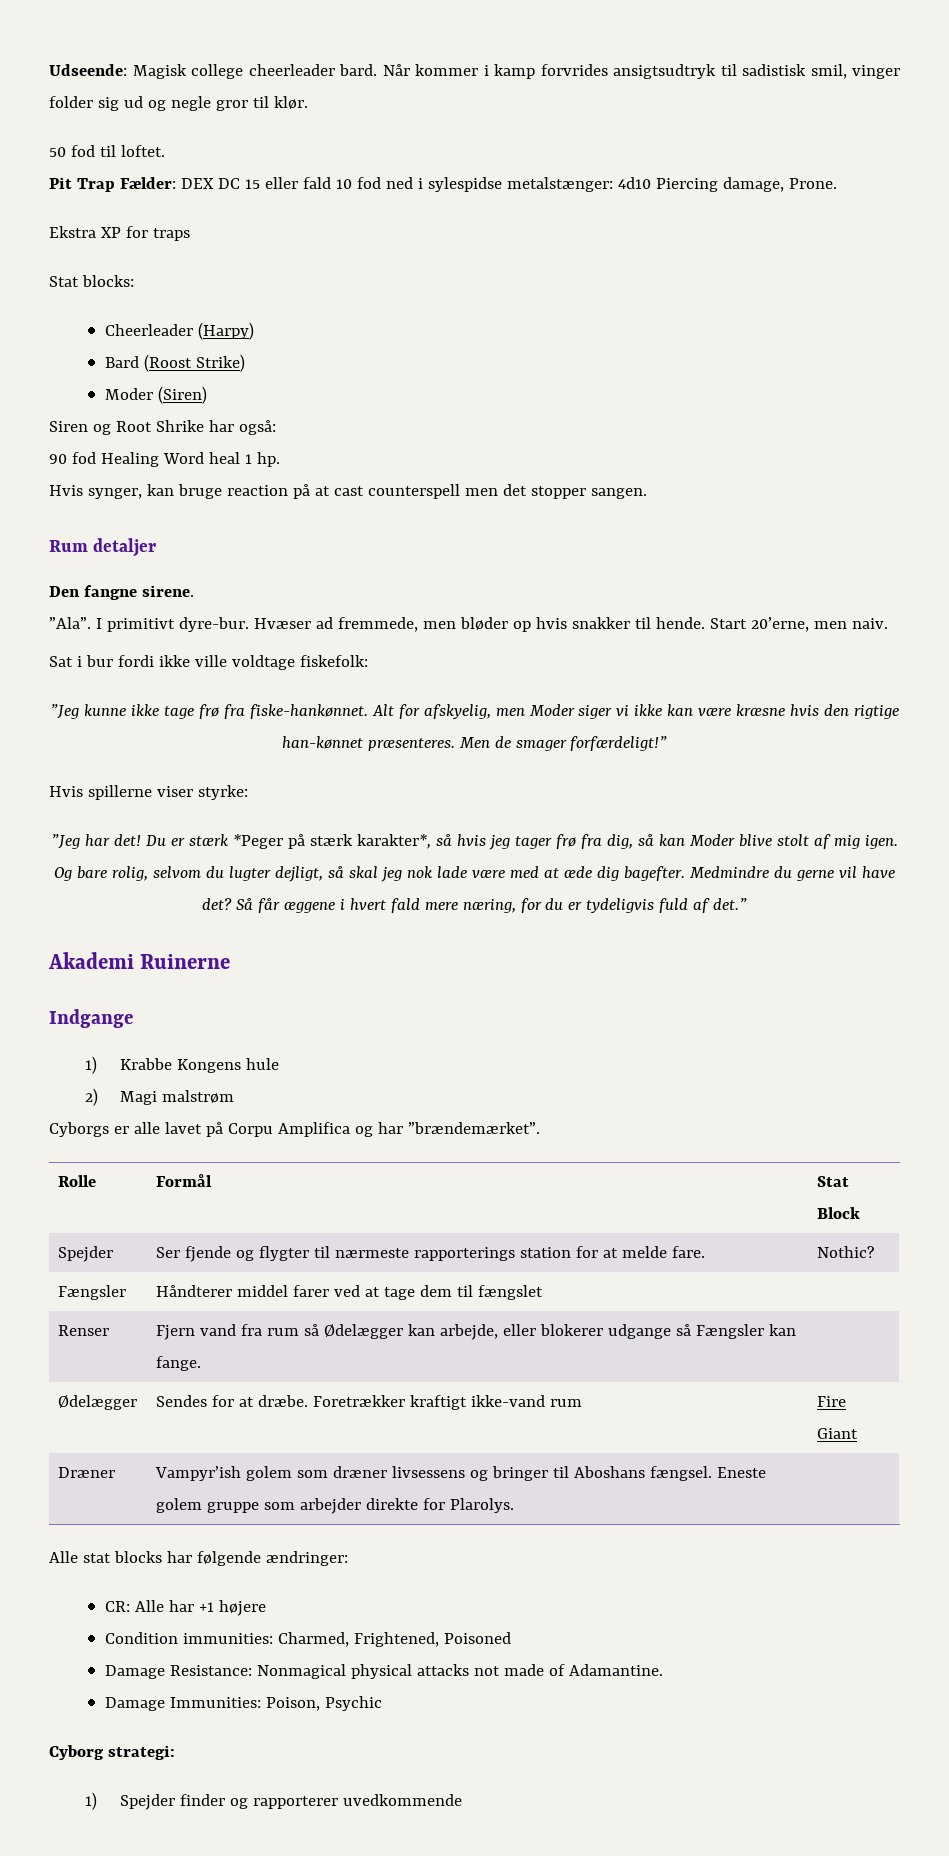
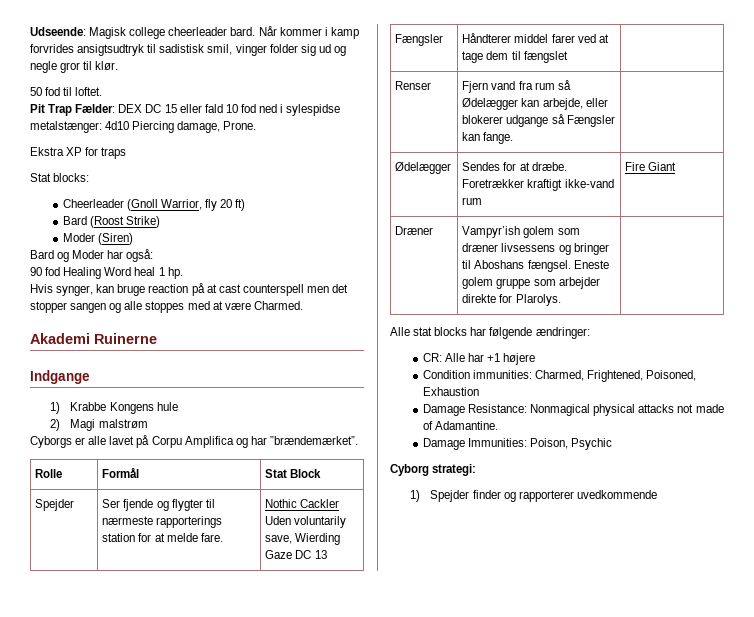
[197,322,254,340] (Harpy) -> [126,199,246,211] (Gnoll Warrior, fly 20 ft)
[49,420,204,435] Siren og Root Shrike -> [30,250,105,262] Bard og Moder
[590,488,647,499] [49,538,157,557] [49,585,194,600] [49,617,888,632] [49,655,368,670] [49,704,900,719] [281,736,668,751] [49,785,248,800] [51,834,898,850] [54,866,895,882] [201,898,748,913] sangen. // Rum detaljer // Den fangne sirene. // ”Ala”. I primitivt dyre-bur. Hvæser ad fremmede, men bløder op hvis snakker til hende. Start 20’erne, men naiv. // Sat i bur fordi ikke ville voldtage fiskefolk: // ”Jeg kunne ikke tage frø fra fiske-hankønnet. Alt for afskyelig, men Moder siger vi ikke kan være kræsne hvis den rigtige han-kønnet præsenteres. Men de smager forfærdeligt!” // Hvis spillerne viser styrke: // ”Jeg har det! Du er stærk *Peger på stærk karakter*, så hvis jeg tager frø fra dig, så kan Moder blive stolt af mig igen. Og bare rolig, selvom du lugter dejligt, så skal jeg nok lade være med at æde dig bagefter. Medmindre du gerne vil have det? Så får æggene i hvert fald mere næring, for du er tydeligvis fuld af det.” -> [70,301,303,313] sangen og alle stoppes med at være Charmed.
[817,1246,875,1258] Nothic? -> [265,499,340,508] [265,516,347,528] [265,533,341,545] [265,550,327,559] Nothic Cackler Uden voluntarily save, Wierding Gaze DC 13
[443,1632,511,1644] Poisoned -> [646,370,697,381] [422,387,479,396] Poisoned, Exhaustion

